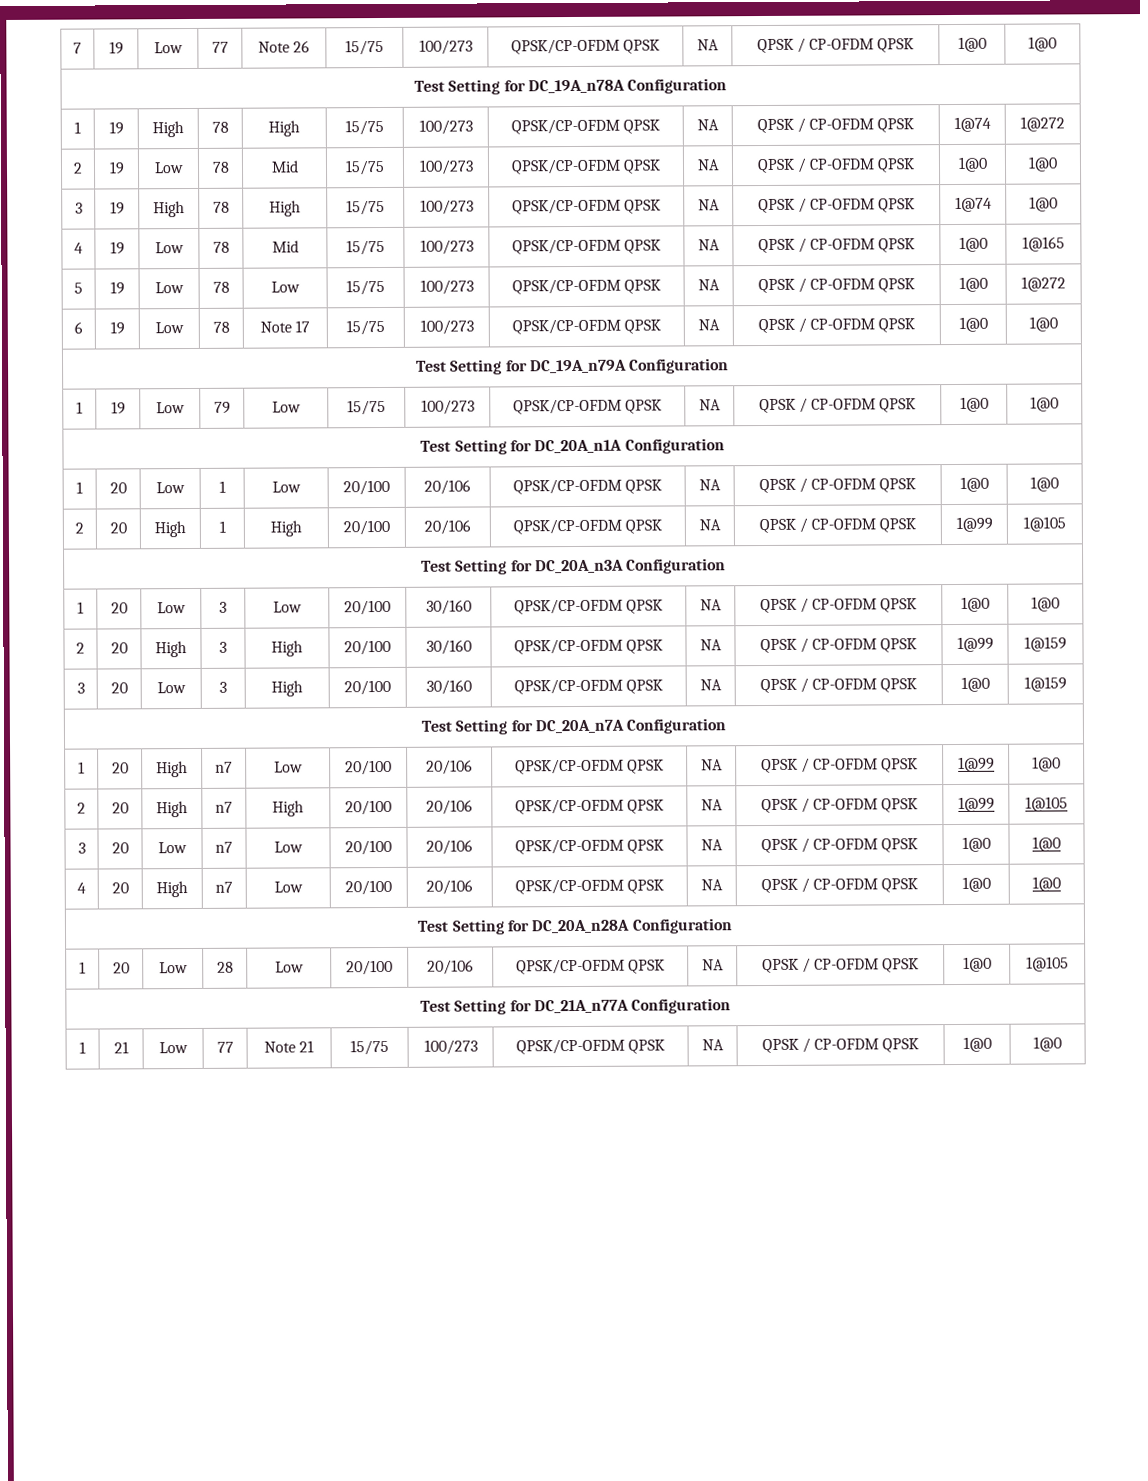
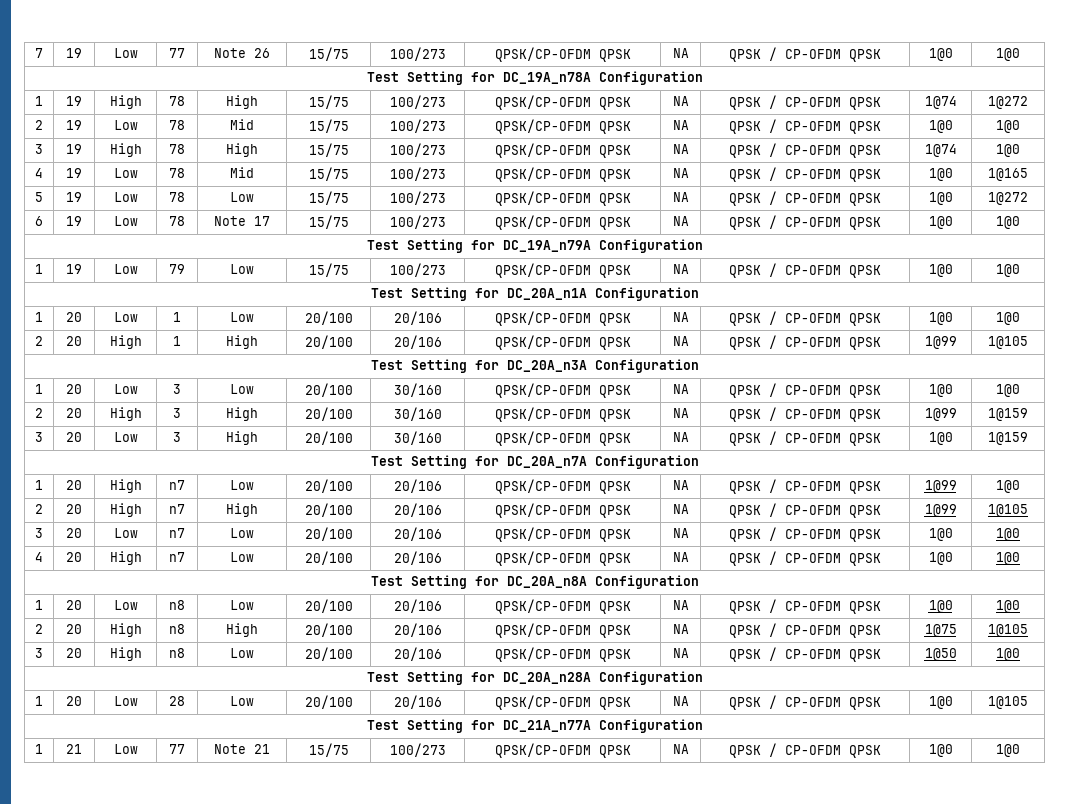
(1061, 884) none -> [370,575,699,589] [35,600,43,610] [66,600,82,610] [113,600,138,610] [169,600,185,610] [230,600,254,610] [304,599,353,613] [393,599,442,613] [494,599,631,614] [672,600,689,610] [729,599,881,614] [928,600,953,613] [996,600,1020,613] [35,624,43,634] [66,624,82,634] [109,623,142,637] [169,624,185,634] [226,623,258,637] [304,623,353,637] [393,623,442,637] [494,623,631,638] [672,624,689,634] [729,623,881,638] [924,624,957,637] [988,624,1028,637] [35,648,43,658] [66,648,82,658] [109,647,142,661] [169,648,185,658] [230,648,254,658] [304,647,353,661] [393,647,442,661] [494,647,631,662] [672,648,689,658] [729,647,881,662] [924,648,957,661] [996,648,1020,661] // Test Setting for DC_20A_n8A Configuration // 1 | 20 | Low | n8 | Low | 20/100 | 20/106 | QPSK/CP-OFDM QPSK | NA | QPSK / CP-OFDM QPSK | 1@0 | 1@0 // 2 | 20 | High | n8 | High | 20/100 | 20/106 | QPSK/CP-OFDM QPSK | NA | QPSK / CP-OFDM QPSK | 1@75 | 1@105 // 3 | 20 | High | n8 | Low | 20/100 | 20/106 | QPSK/CP-OFDM QPSK | NA | QPSK / CP-OFDM QPSK | 1@50 | 1@0

